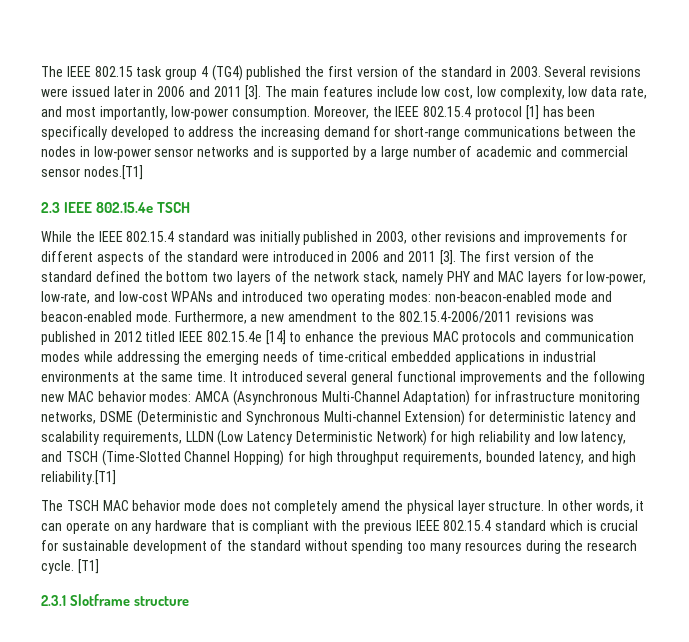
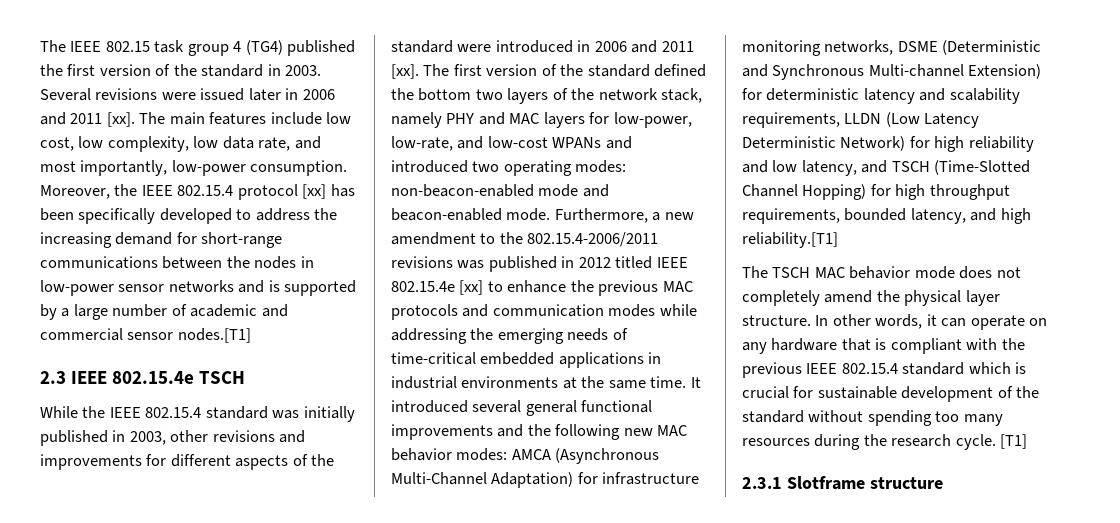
[245,85,262,100] [3]. -> [106,112,135,127] [xx].
[525,105,539,120] [1] -> [302,184,327,199] [xx]
[439,250,456,265] [3]. -> [391,64,419,79] [xx].
[265,330,286,345] [14] -> [459,280,484,295] [xx]

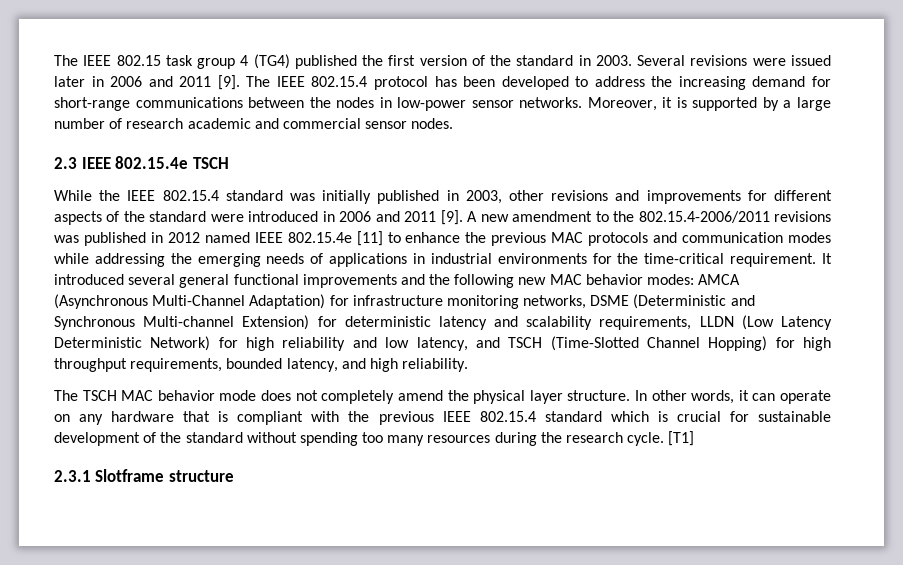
[106,112,352,127] [40,136,321,152] [40,160,348,176] [40,184,138,199] [xx]. The main features include low cost, low complexity, low data rate, and most importantly, low-power consumption. Moreover, the -> [217,75,271,90] [9]. The
[302,184,327,199] [xx] -> (428, 83) none
[78,208,156,224] specifically -> (496, 81) none
[168,280,265,293] networks and -> [519,97,673,111] networks. Moreover, it
(187, 310) none -> [126,118,184,129] research
[177,328,251,343] nodes.[T1] -> [411,118,454,129] nodes.
[391,64,707,79] [391,88,703,104] [391,112,692,128] [391,136,632,151] [391,160,627,176] [391,184,609,197] [391,208,661,223] [xx]. The first version of the standard defined the bottom two layers of the network stack, namely PHY and MAC layers for low-power, low-rate, and low-cost WPANs and introduced two operating modes: non-beacon-enabled mode and beacon-enabled mode. Furthermore, a -> [440,210,478,225] [9]. A
[615,256,688,269] [391,280,484,295] titled IEEE 802.15.4e [xx] -> [204,231,383,246] named IEEE 802.15.4e [11]
[391,352,555,365] time-critical embedded -> (324, 258) none
[562,376,687,389] at the same time. -> [592,253,817,267] for the time-critical requirement.
[742,232,838,248] reliability.[T1] -> [402,358,469,372] reliability.

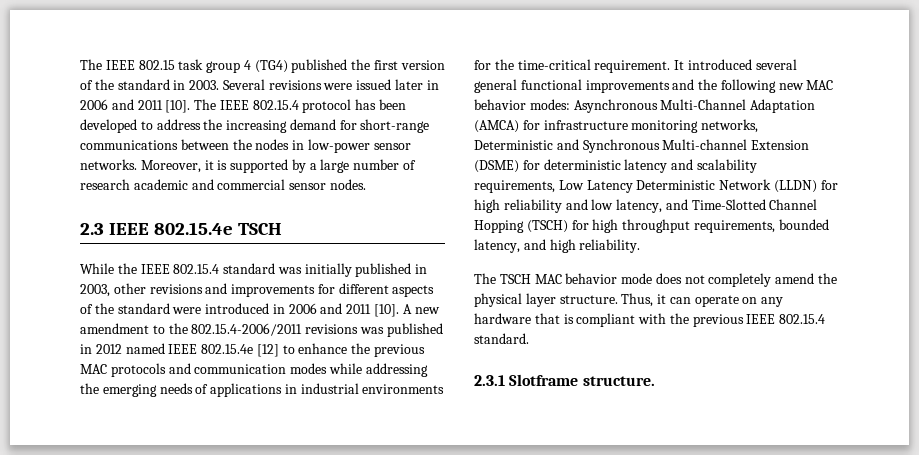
[217,75,240,90] [9]. -> [165,100,191,113] [10].
[440,210,463,225] [9]. -> [374,304,400,317] [10].
[356,231,383,246] [11] -> [256,344,279,357] [12]
[698,274,741,285] [54,294,326,309] AMCA (Asynchronous Multi-Channel Adaptation) -> [573,99,816,113] [474,120,519,133] Asynchronous Multi-Channel Adaptation (AMCA)
[590,294,727,309] DSME (Deterministic -> [474,140,553,150] Deterministic
[242,315,310,330] Extension) -> [751,140,810,150] [474,160,519,173] Extension (DSME)
[699,315,832,330] [54,336,211,351] LLDN (Low Latency Deterministic Network) -> [558,179,817,193] Low Latency Deterministic Network (LLDN)
[508,336,768,351] TSCH (Time-Slotted Channel Hopping) -> [691,199,818,210] [474,220,568,233] Time-Slotted Channel Hopping (TSCH)
[634,390,735,404] In other words, -> [621,293,654,307] Thus,
[544,411,831,422] [54,431,695,446] standard which is crucial for sustainable development of the standard without spending too many resources during the research cycle. [T1] -> [474,333,529,344] standard.
[168,470,234,482] structure -> [582,376,655,386] structure.

